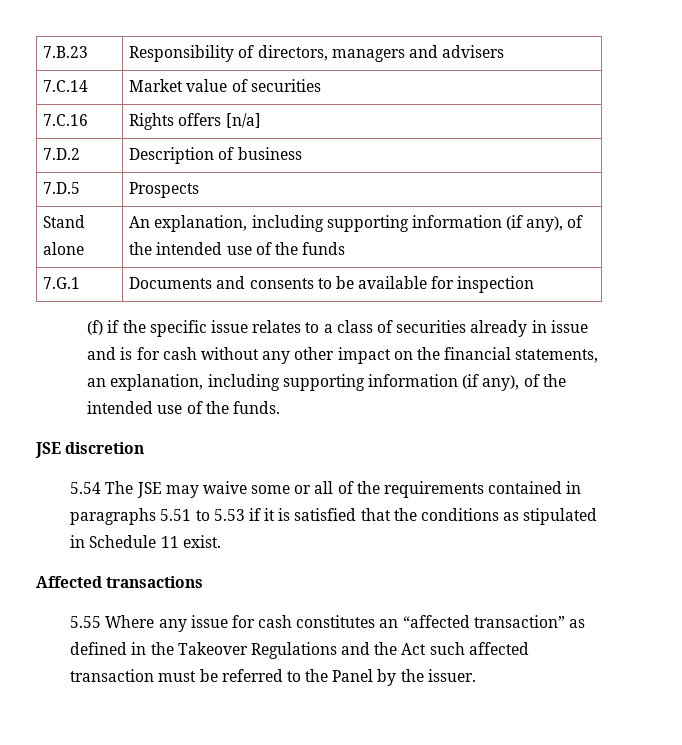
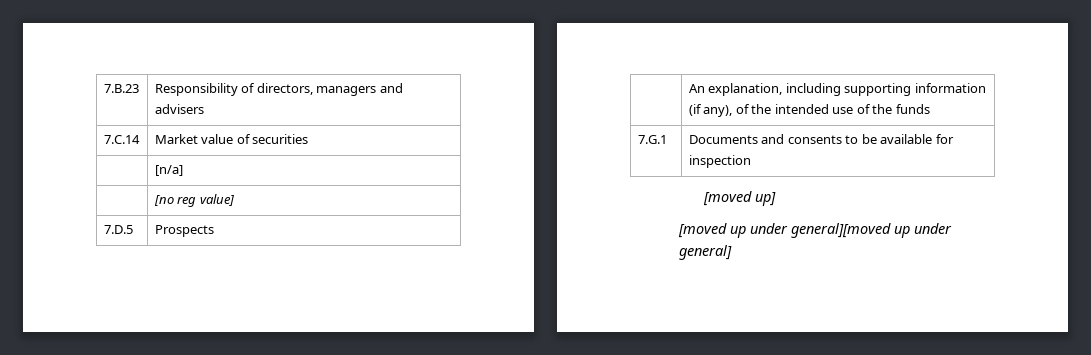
[43,114,89,126] [129,113,261,130] [43,148,81,160] [129,147,302,164] 7.C.16 | Rights offers [n/a] // 7.D.2 | Description of business -> [154,165,183,176] [153,194,234,207] | [n/a] // | [no reg value]
[43,215,86,228] [43,242,85,255] Stand alone -> (214, 231) none
[87,320,588,337] [87,347,599,364] [87,374,566,391] [87,401,281,414] [35,442,145,458] [70,481,582,498] [70,508,598,525] [70,535,221,548] [36,576,204,588] [70,615,586,632] [70,642,529,659] [70,669,476,686] (f) if the specific issue relates to a class of securities already in issue and is for cash without any other impact on the financial statements, an explanation, including supporting information (if any), of the intended use of the funds. // JSE discretion // 5.54 The JSE may waive some or all of the requirements contained in paragraphs 5.51 to 5.53 if it is satisfied that the conditions as stipulated in Schedule 11 exist. // Affected transactions // 5.55 Where any issue for cash constitutes an “affected transaction” as defined in the Takeover Regulations and the Act such affected transaction must be referred to the Panel by the issuer. -> [703,191,777,206] [678,223,953,238] [679,245,733,260] [moved up] // [moved up under general][moved up under general]

